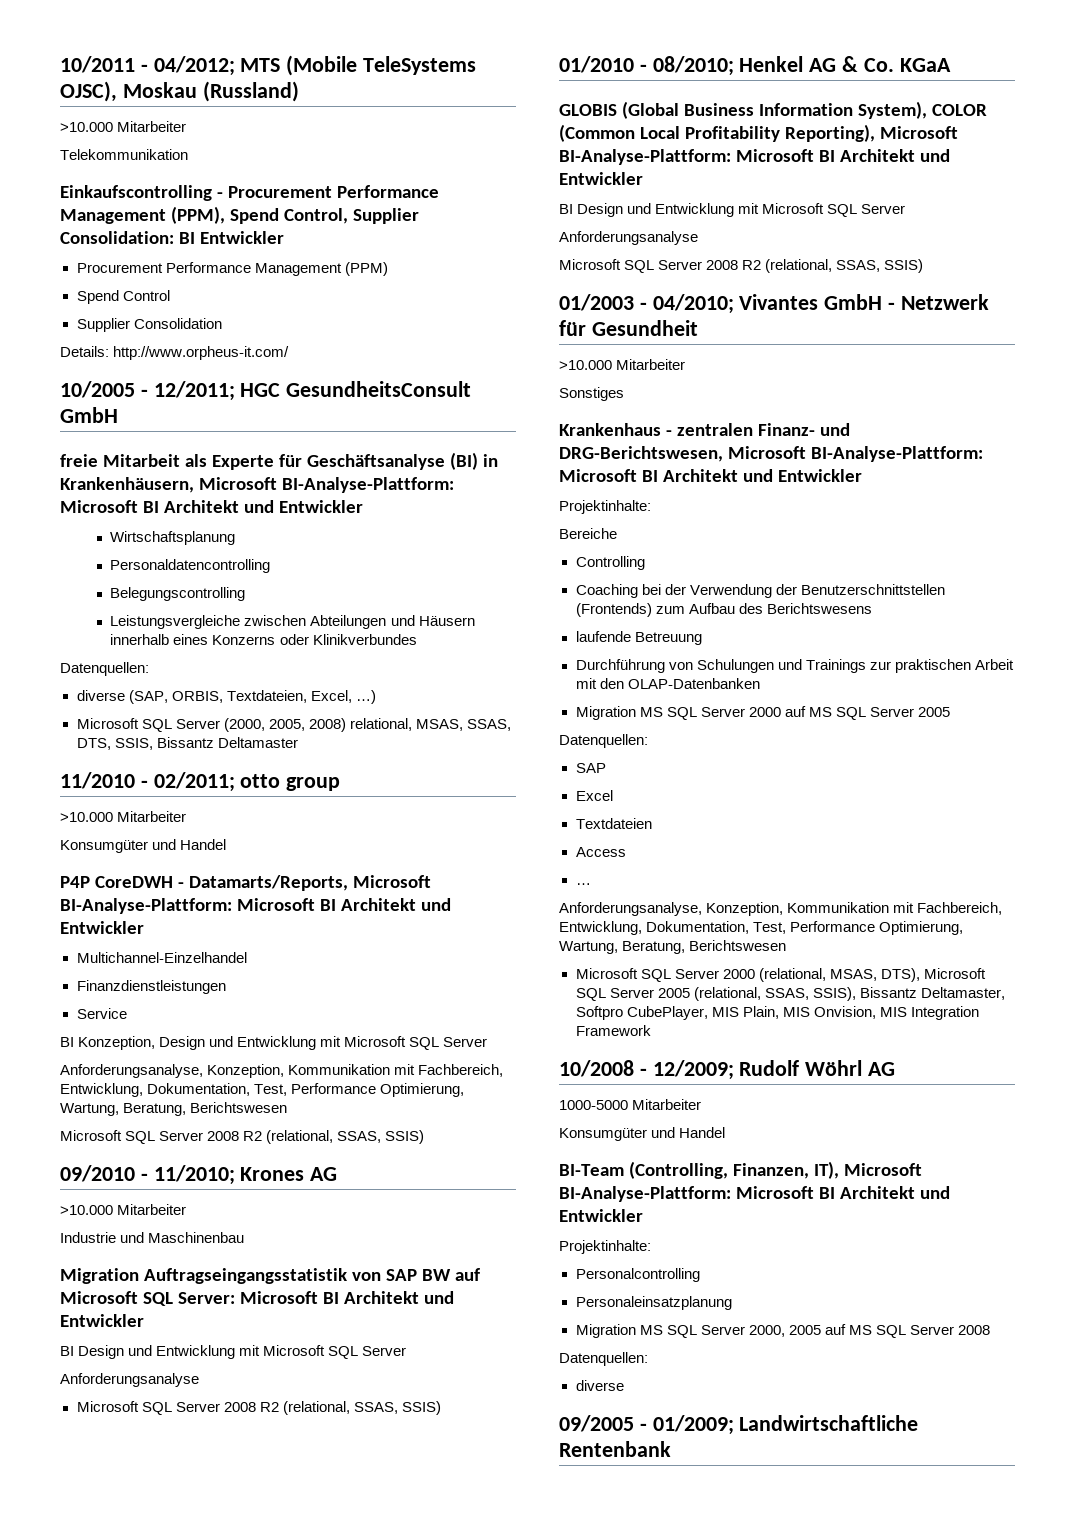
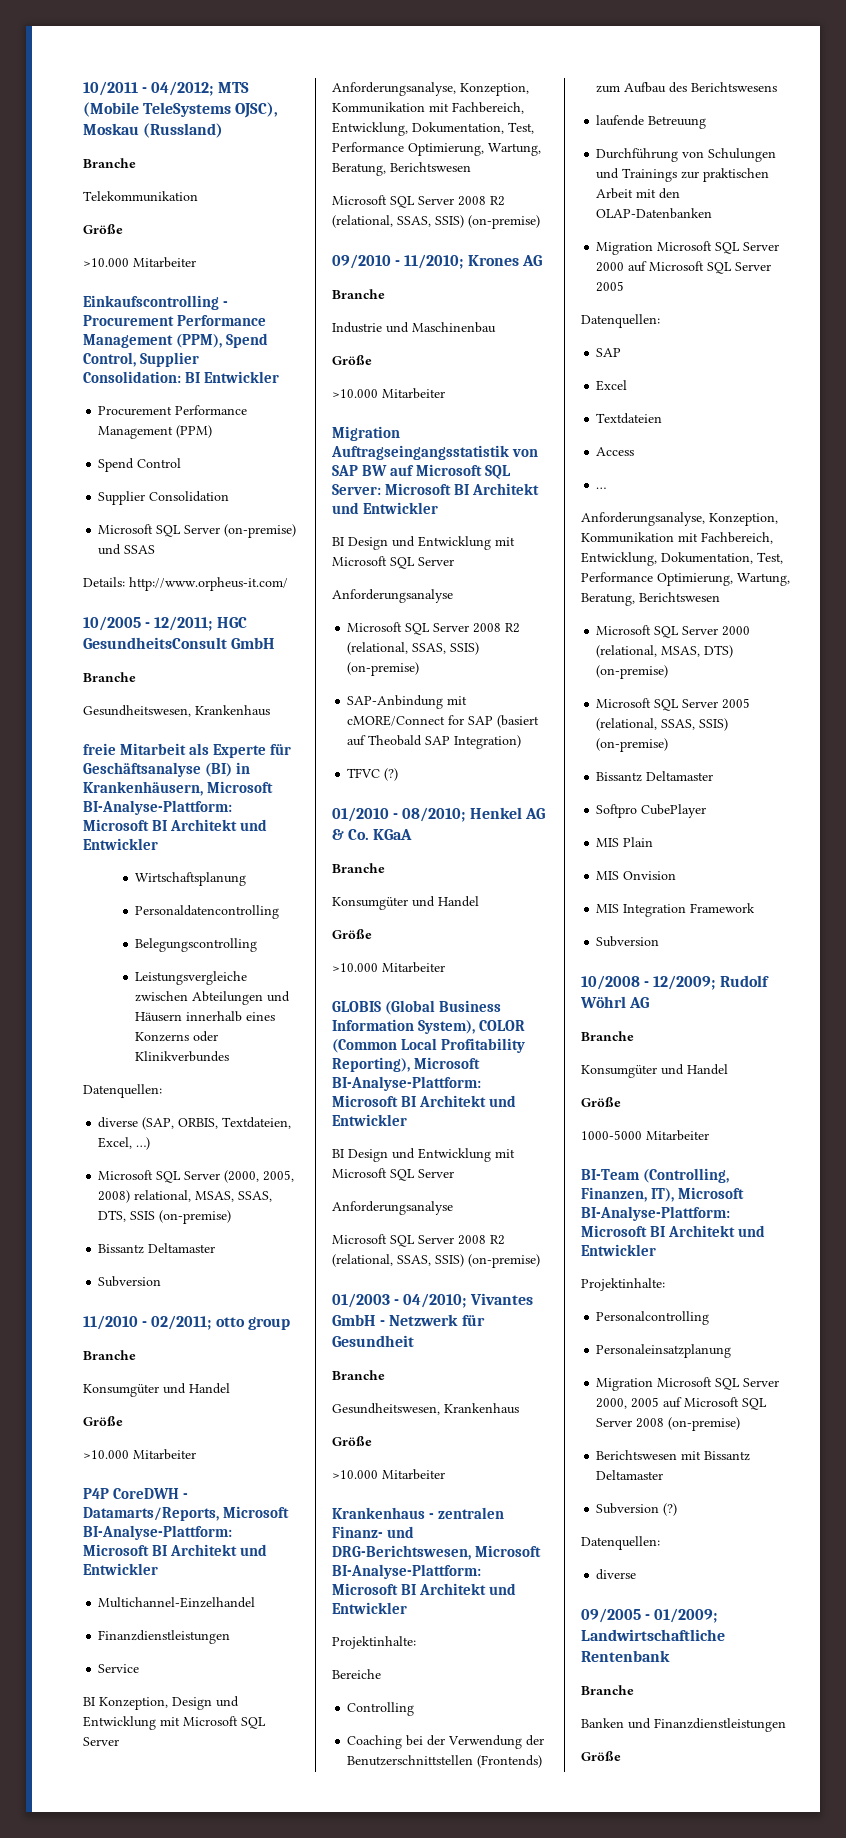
[60,121,187,132] [60,149,188,160] // >10.000 Mitarbeiter // Telekommunikation -> [83,158,136,168] [83,191,198,202] [83,224,123,234] [83,257,196,268] // Branche // Telekommunikation // Größe // >10.000 Mitarbeiter
(222, 323) none -> [98,524,297,538] [98,544,156,555] // Microsoft SQL Server (on-premise) und SSAS
(118, 415) none -> [83,672,136,682] [83,705,270,717] // Branche // Gesundheitswesen, Krankenhaus
[114,737,298,750] SSIS, Bissantz Deltamaster -> [130,1210,232,1224] [98,1243,216,1254] [98,1276,162,1287] SSIS (on-premise) // Bissantz Deltamaster // Subversion
[60,811,187,822] [60,839,227,853] >10.000 Mitarbeiter // Konsumgüter und Handel -> [83,1350,136,1360] [83,1383,230,1397] [83,1416,123,1426] [83,1449,196,1460] Branche // Konsumgüter und Handel // Größe // >10.000 Mitarbeiter
(425, 1137) none -> [468,215,540,229] (on-premise)
[60,1204,187,1215] >10.000 Mitarbeiter -> [332,289,385,299] Branche
(245, 1237) none -> [332,355,372,365] [332,388,445,399] // Größe // >10.000 Mitarbeiter
(441, 1408) none -> [347,662,420,676] [347,695,468,709] [347,715,540,728] [347,735,522,749] [347,768,399,781] (on-premise) // SAP-Anbindung mit cMORE/Connect for SAP (basiert auf Theobald SAP Integration) // TFVC (?)
(951, 65) none -> [332,863,385,873] [332,896,479,910] [332,929,372,939] [332,962,445,973] // Branche // Konsumgüter und Handel // Größe // >10.000 Mitarbeiter
(924, 266) none -> [468,1254,540,1268] (on-premise)
[559,359,686,370] [559,387,624,401] // >10.000 Mitarbeiter // Sonstiges -> [332,1370,385,1380] [332,1403,519,1415] [332,1436,372,1446] [332,1469,445,1480] // Branche // Gesundheitswesen, Krankenhaus // Größe // >10.000 Mitarbeiter
[639,707,663,717] MS -> [657,241,713,251] Microsoft
[808,707,832,717] MS -> [649,261,705,271] Microsoft
[880,968,920,982] DTS), -> [704,645,734,658] [596,665,669,679] DTS) (on-premise) //
[812,987,1005,1001] [575,1006,876,1020] SSIS), Bissantz Deltamaster, Softpro CubePlayer, MIS Plain, MIS Onvision, -> [699,718,729,731] [596,738,669,752] [596,771,714,782] [596,804,707,818] [596,837,654,847] [596,871,677,880] SSIS) (on-premise) // Bissantz Deltamaster // Softpro CubePlayer // MIS Plain // MIS Onvision //
(651, 1030) none -> [596,936,660,947] // Subversion
[559,1099,702,1110] [559,1127,726,1141] 1000-5000 Mitarbeiter // Konsumgüter und Handel -> [581,1031,634,1041] [581,1064,728,1078] [581,1097,621,1107] [581,1130,709,1141] Branche // Konsumgüter und Handel // Größe // 1000-5000 Mitarbeiter
[639,1325,663,1335] MS -> [657,1377,713,1387] Microsoft
[848,1325,990,1338] MS SQL Server 2008 -> [684,1397,768,1410] [596,1417,741,1431] [596,1450,751,1461] [596,1470,664,1480] [596,1503,678,1516] Microsoft SQL Server 2008 (on-premise) // Berichtswesen mit Bissantz Deltamaster // Subversion (?)
(671, 1449) none -> [581,1685,634,1695] [581,1718,786,1732] [581,1751,621,1761] // Branche // Banken und Finanzdienstleistungen // Größe

